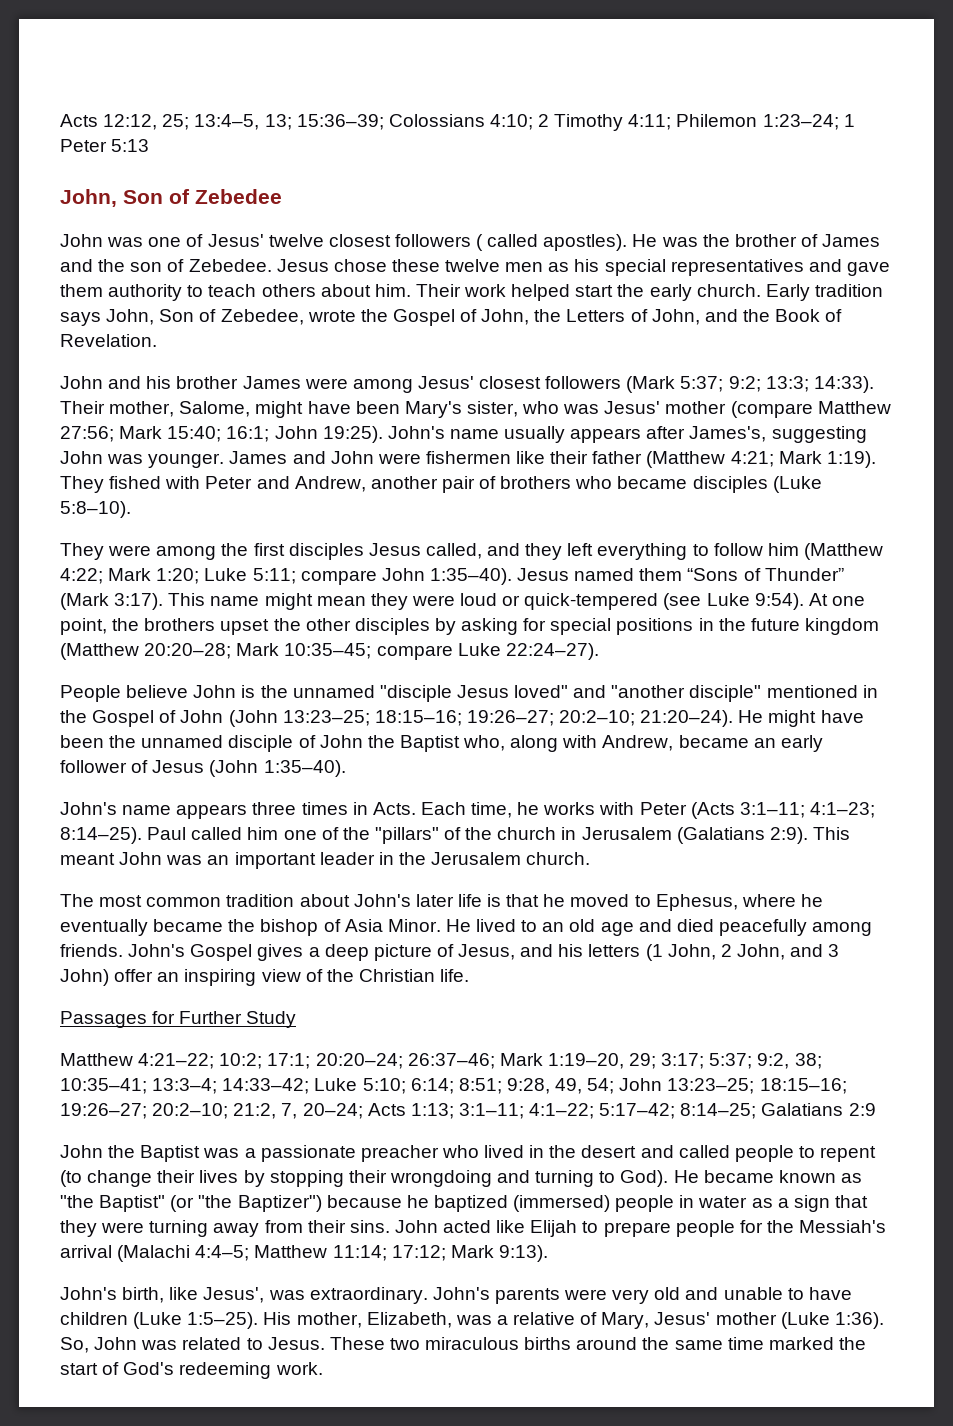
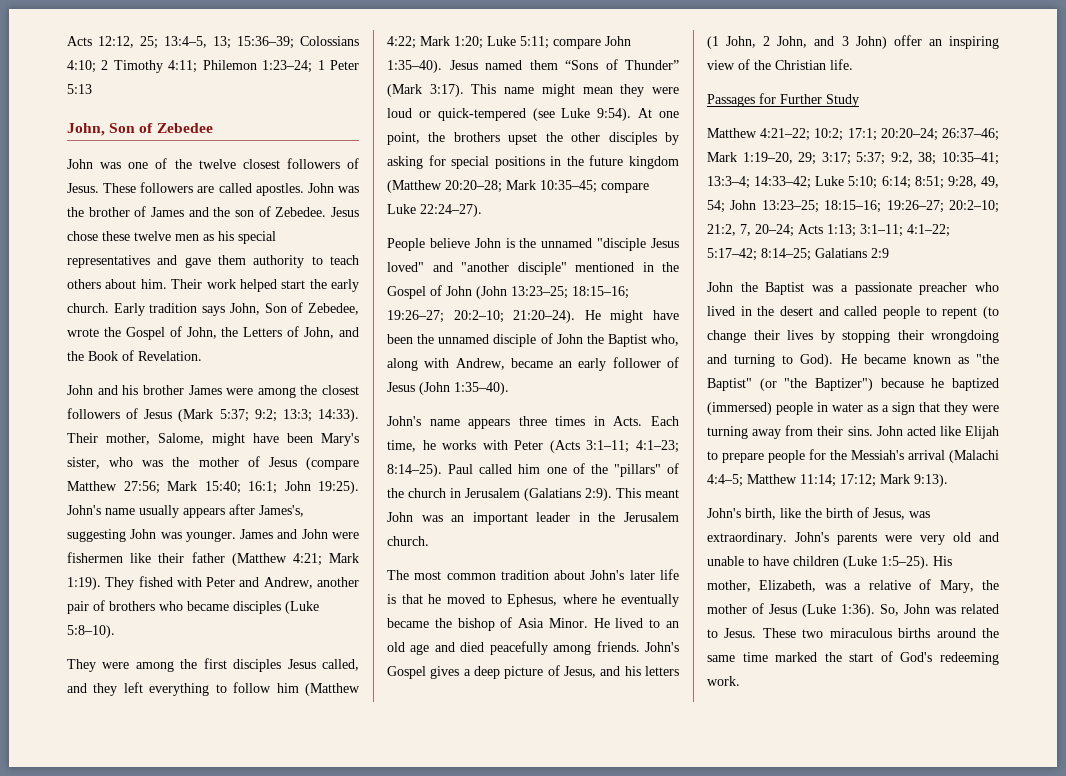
[207,234,264,247] Jesus' -> [174,159,192,169] the
[476,234,658,251] ( called apostles). He -> [347,158,359,169] [67,182,334,196] of Jesus. These followers are called apostles. John
[417,376,622,389] Jesus' closest followers -> [300,385,359,395] [67,408,173,419] the closest followers of Jesus
[604,401,727,414] Jesus' mother -> [172,456,297,467] the mother of Jesus
[203,1287,265,1303] Jesus', -> [805,507,905,520] the birth of Jesus,
[654,1312,777,1325] Jesus' mother -> [982,580,999,590] [707,603,797,614] the mother of Jesus

